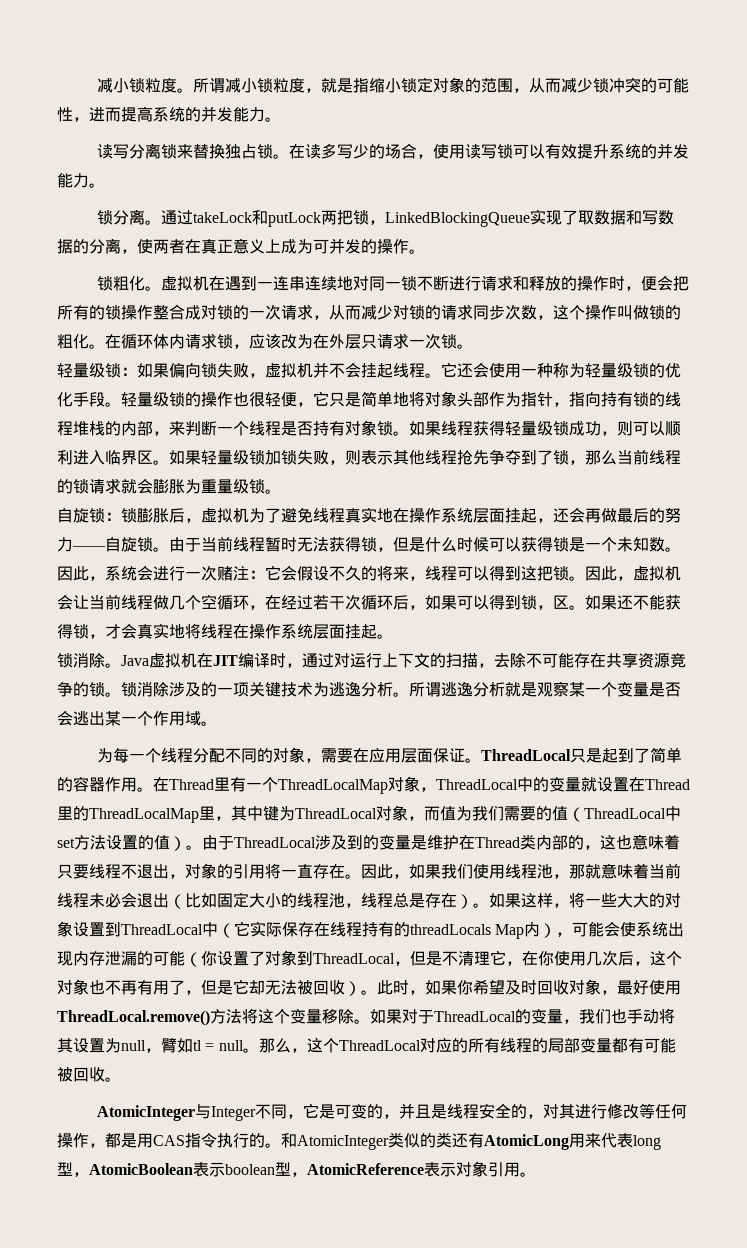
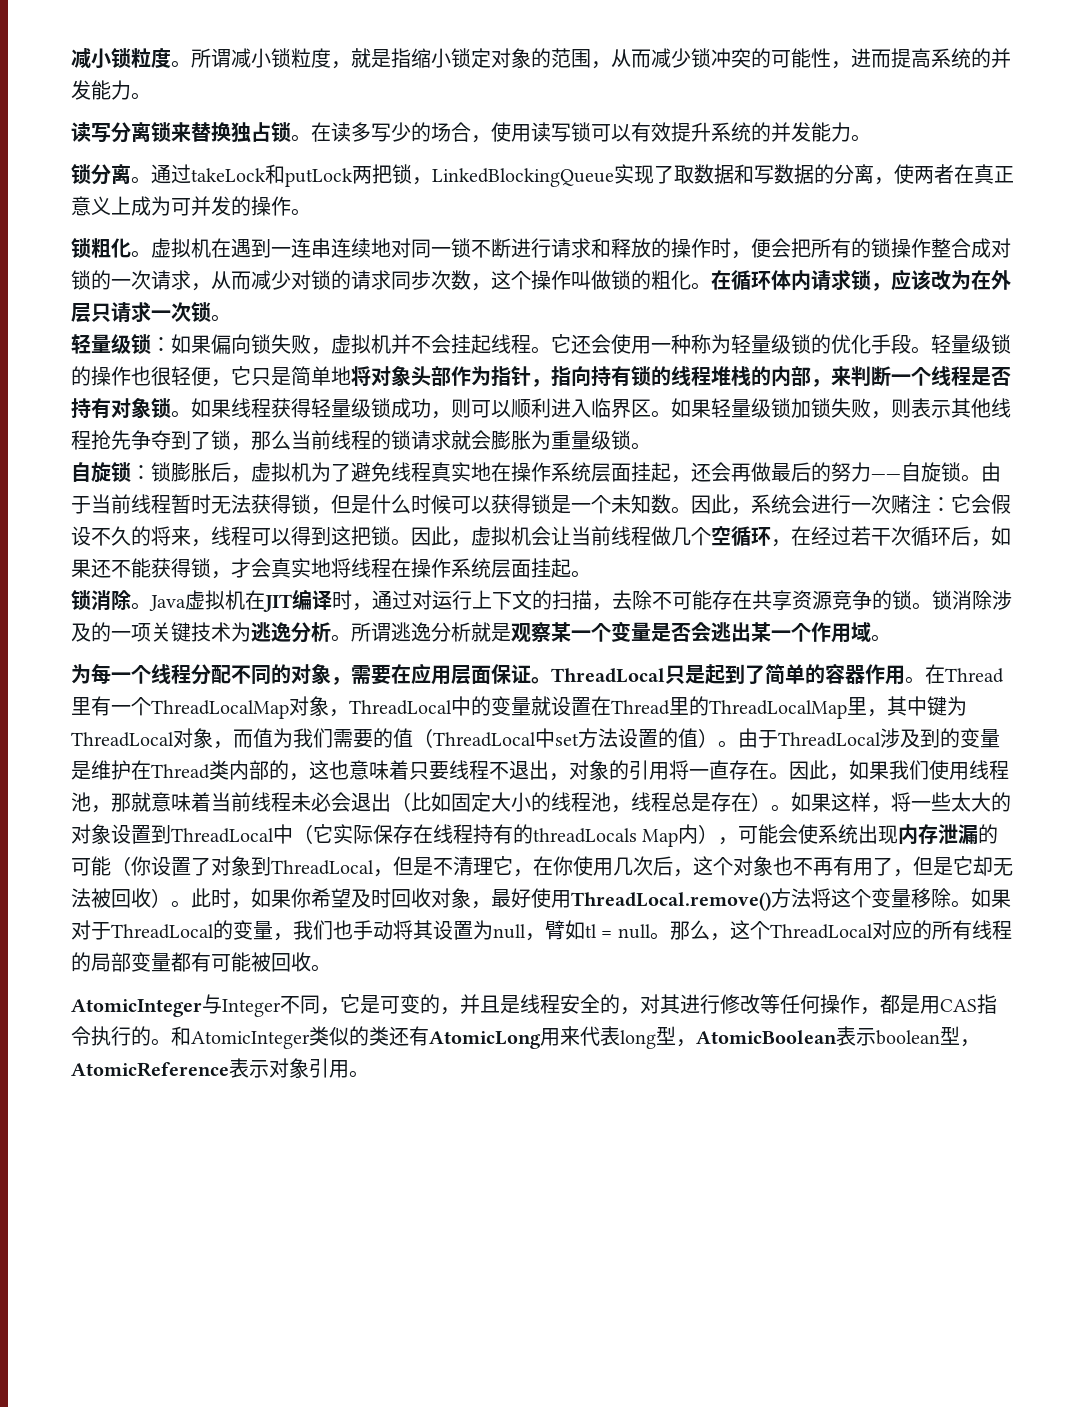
[457,595,617,610] 可以得到锁，区。如果 -> (91, 568) none
[617,893,633,908] 大 -> [951,792,971,812] 太

